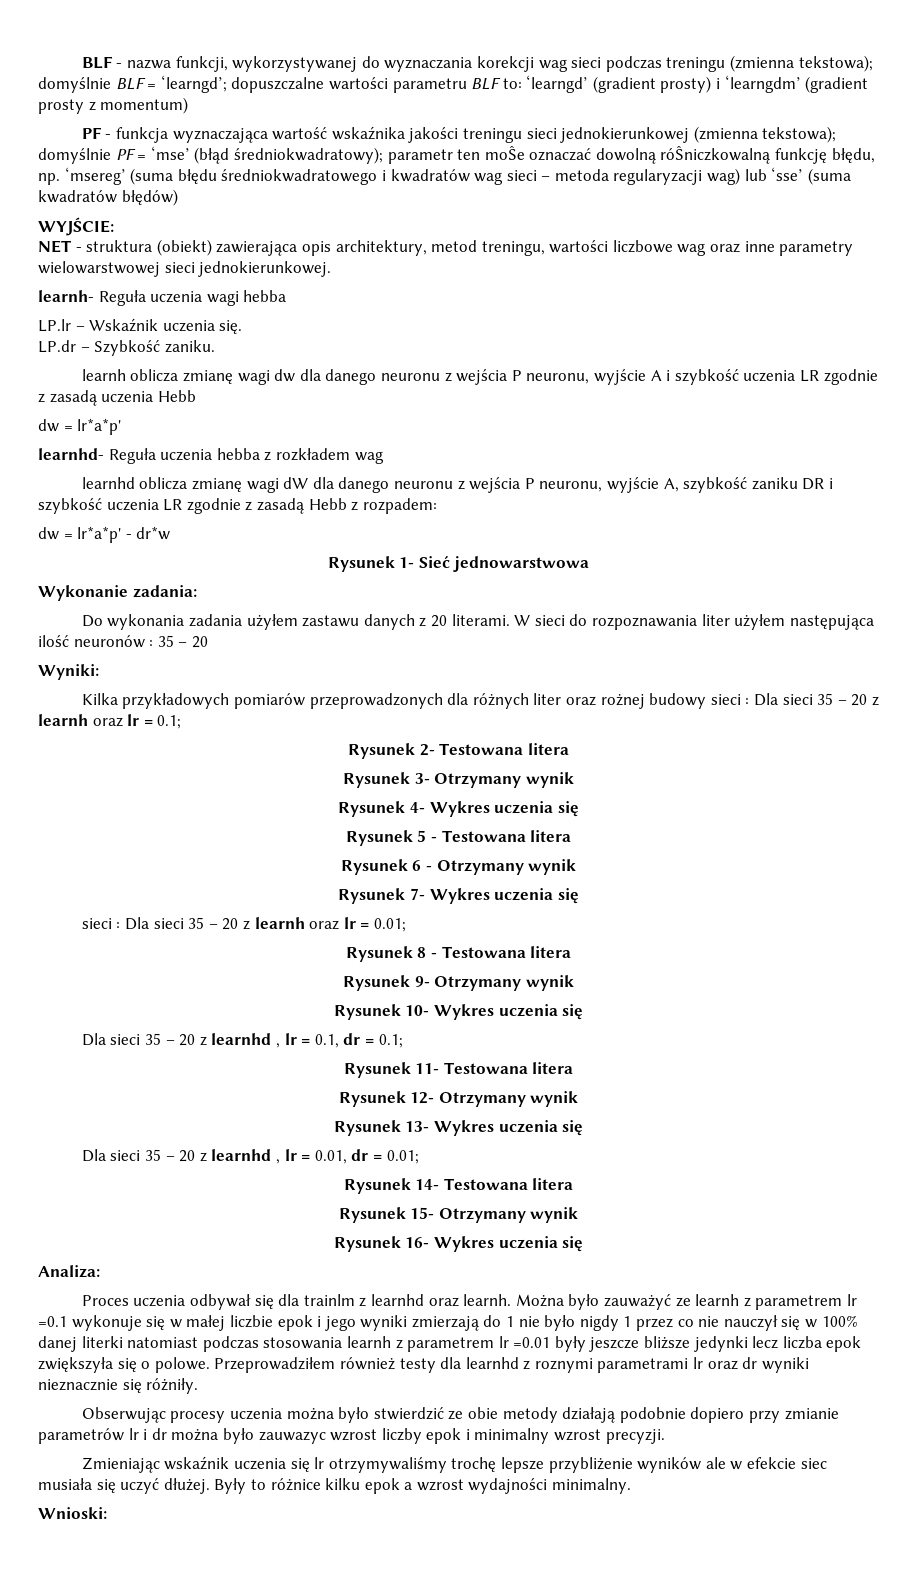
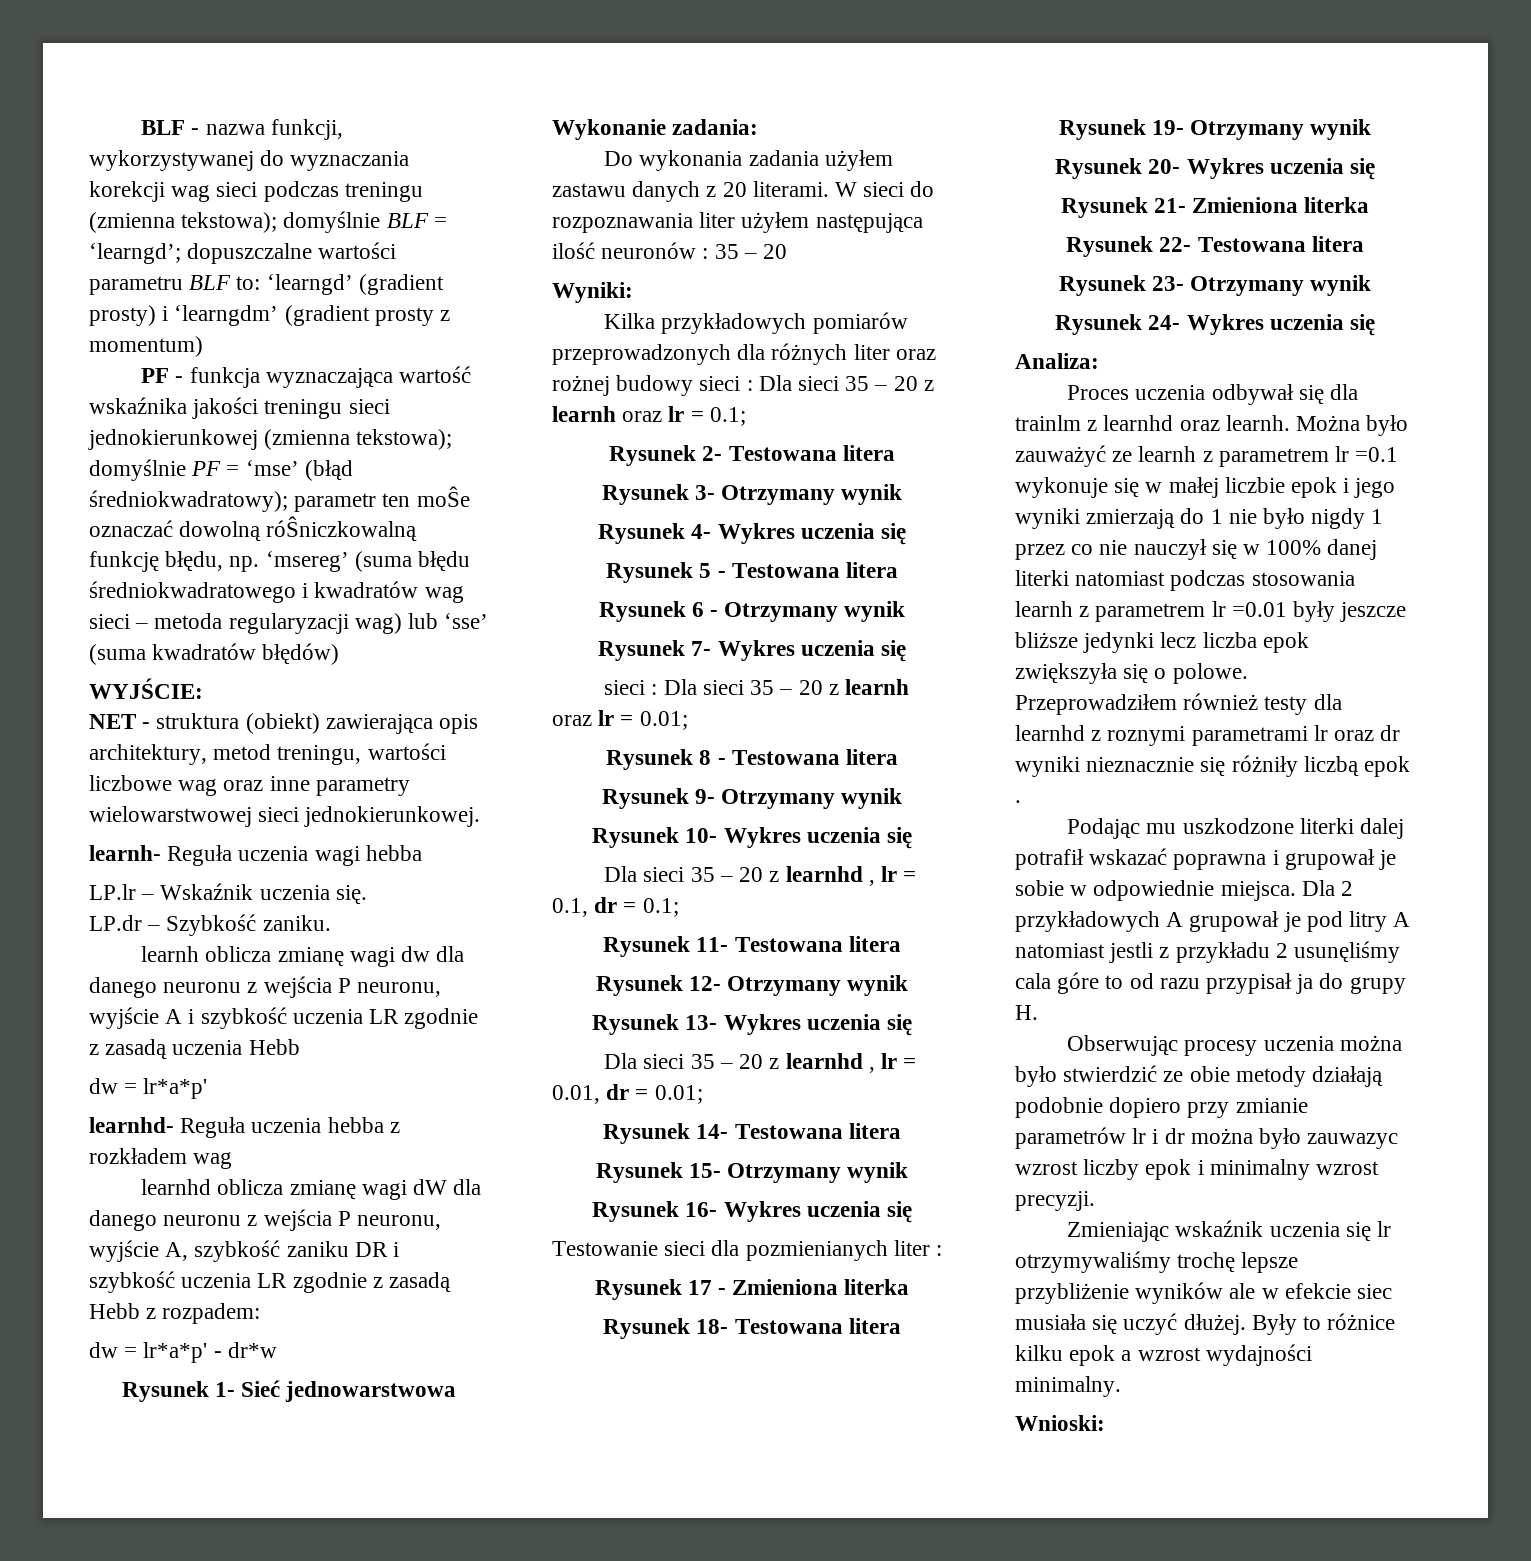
(584, 1244) none -> [552,1240,943,1261] [594,1279,910,1300] [603,1318,901,1339] [1058,119,1372,140] [1055,158,1375,180] [1060,197,1370,218] [1066,236,1364,257] [1058,275,1372,296] [1055,314,1375,336] // Testowanie sieci dla pozmienianych liter : // Rysunek 17 - Zmieniona literka // Rysunek 18- Testowana litera // Rysunek 19- Otrzymany wynik // Rysunek 20- Wykres uczenia się // Rysunek 21- Zmieniona literka // Rysunek 22- Testowana litera // Rysunek 23- Otrzymany wynik // Rysunek 24- Wykres uczenia się
[146,1378,199,1394] różniły. -> [1231,755,1411,777] [1015,800,1021,803] [1067,818,1405,839] [1015,848,1397,870] [1015,880,1354,901] [1015,911,1411,932] [1015,941,1401,963] [1015,972,1406,994] [1015,1005,1038,1020] różniły liczbą epok . // Podając mu uszkodzone literki dalej potrafił wskazać poprawna i grupował je sobie w odpowiednie miejsca. Dla 2 przykładowych A grupował je pod litry A natomiast jestli z przykładu 2 usunęliśmy cala góre to od razu przypisał ja do grupy H.

